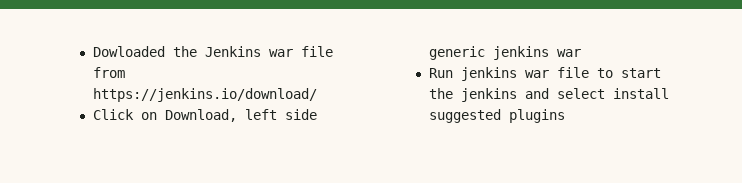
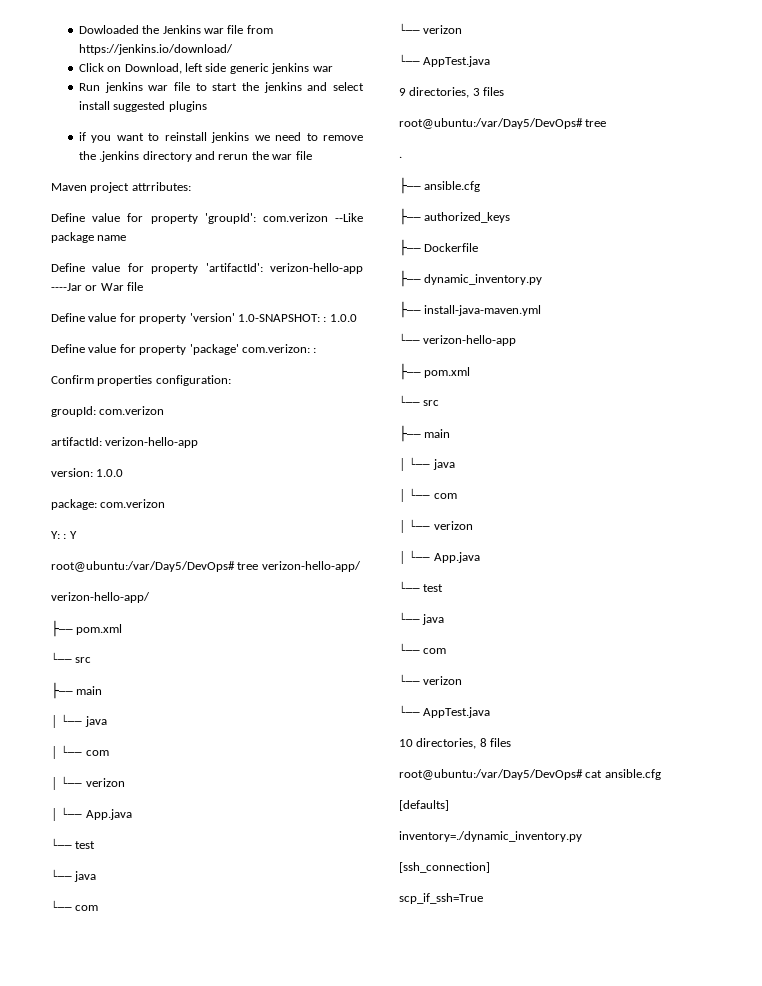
(565, 116) none -> [78,132,363,143] [78,151,312,162] [51,182,191,193] [51,213,363,224] [51,232,127,243] [51,263,363,274] [51,282,144,291] [51,313,357,324] [51,344,317,355] [51,375,231,386] [51,406,165,417] [51,437,199,448] [51,468,124,477] [51,499,166,510] [51,531,77,539] [51,561,361,572] [51,592,150,603] [51,620,123,637] [51,652,92,663] [51,682,103,699] [51,714,107,728] [51,745,109,759] [51,776,125,790] [51,807,132,821] [51,838,96,849] [51,869,97,882] [51,900,99,911] [399,23,463,34] [399,54,491,67] [399,87,505,98] [399,118,607,129] [399,156,402,158] [399,177,481,194] [399,208,511,225] [399,239,479,256] [399,270,543,287] [399,301,542,318] [399,333,517,346] [399,363,471,380] [399,395,440,406] [399,425,451,442] [399,457,455,471] [399,488,457,502] [399,519,473,533] [399,550,480,564] [399,581,444,592] [399,612,445,625] [399,643,447,654] [399,674,463,685] [399,705,491,718] [399,738,512,749] [399,769,661,780] [399,800,449,811] [399,831,582,842] [399,862,490,873] [399,893,483,904] // if you want to reinstall jenkins we need to remove the .jenkins directory and rerun the war file // Maven project attrributes: // Define value for property 'groupId': com.verizon --Like package name // Define value for property 'artifactId': verizon-hello-app ----Jar or War file // Define value for property 'version' 1.0-SNAPSHOT: : 1.0.0 // Define value for property 'package' com.verizon: : // Confirm properties configuration: // groupId: com.verizon // artifactId: verizon-hello-app // version: 1.0.0 // package: com.verizon // Y: : Y // root@ubuntu:/var/Day5/DevOps# tree verizon-hello-app/ // verizon-hello-app/ // ├── pom.xml // └── src // ├── main // │ └── java // │ └── com // │ └── verizon // │ └── App.java // └── test // └── java // └── com // └── verizon // └── AppTest.java // 9 directories, 3 files // root@ubuntu:/var/Day5/DevOps# tree // . // ├── ansible.cfg // ├── authorized_keys // ├── Dockerfile // ├── dynamic_inventory.py // ├── install-java-maven.yml // └── verizon-hello-app // ├── pom.xml // └── src // ├── main // │ └── java // │ └── com // │ └── verizon // │ └── App.java // └── test // └── java // └── com // └── verizon // └── AppTest.java // 10 directories, 8 files // root@ubuntu:/var/Day5/DevOps# cat ansible.cfg // [defaults] // inventory=./dynamic_inventory.py // [ssh_connection] // scp_if_ssh=True

